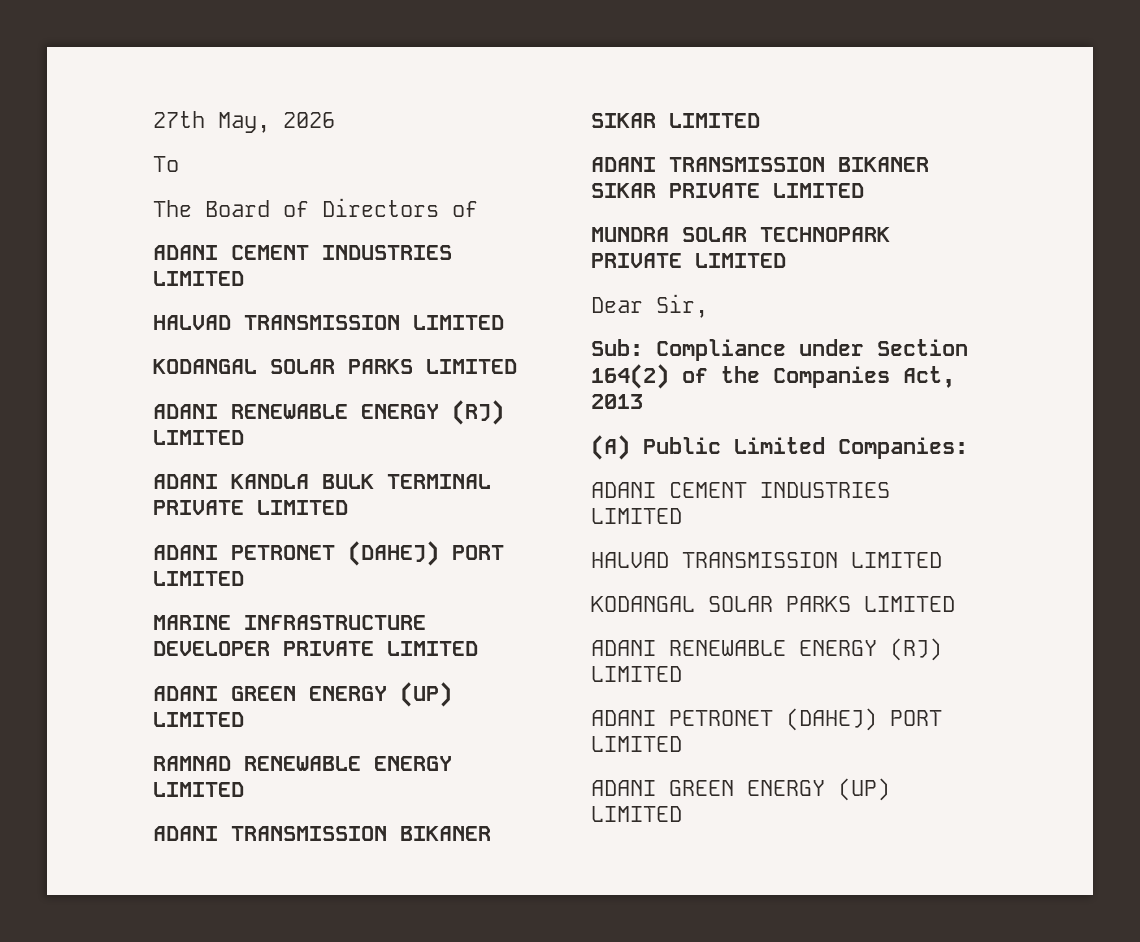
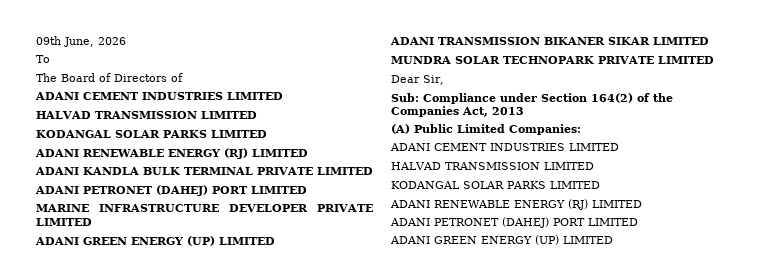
[153,111,270,133] 27th May, -> [36,36,94,47] 09th June,
[153,756,452,771] [153,782,244,797] // RAMNAD RENEWABLE ENERGY LIMITED -> (275, 241) none
[591,157,929,172] [591,183,864,198] // ADANI TRANSMISSION BIKANER SIKAR PRIVATE LIMITED -> (709, 41) none

